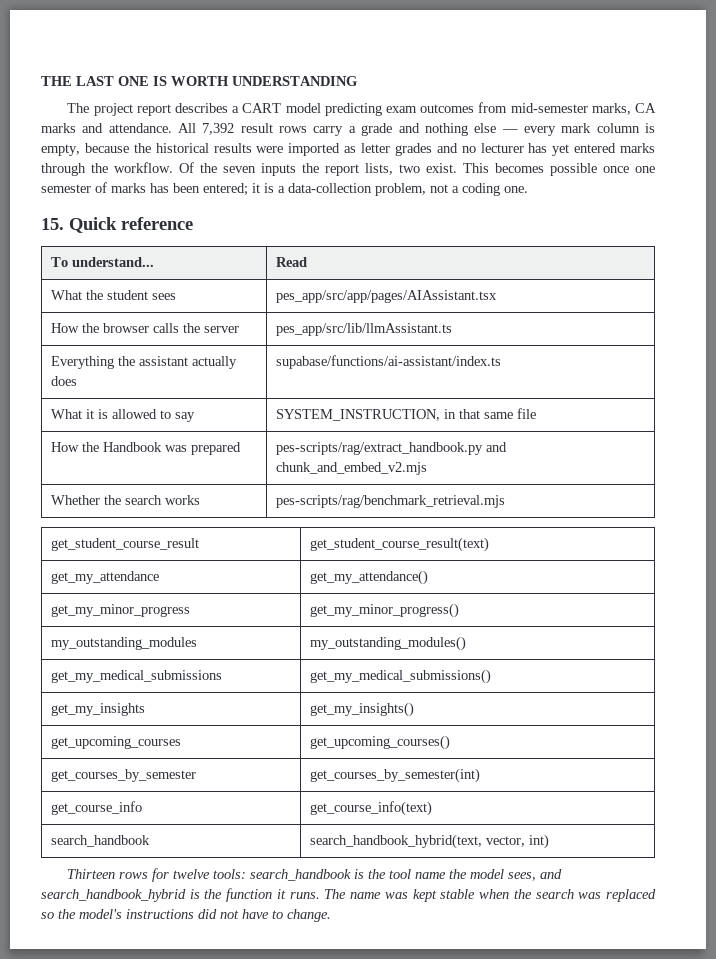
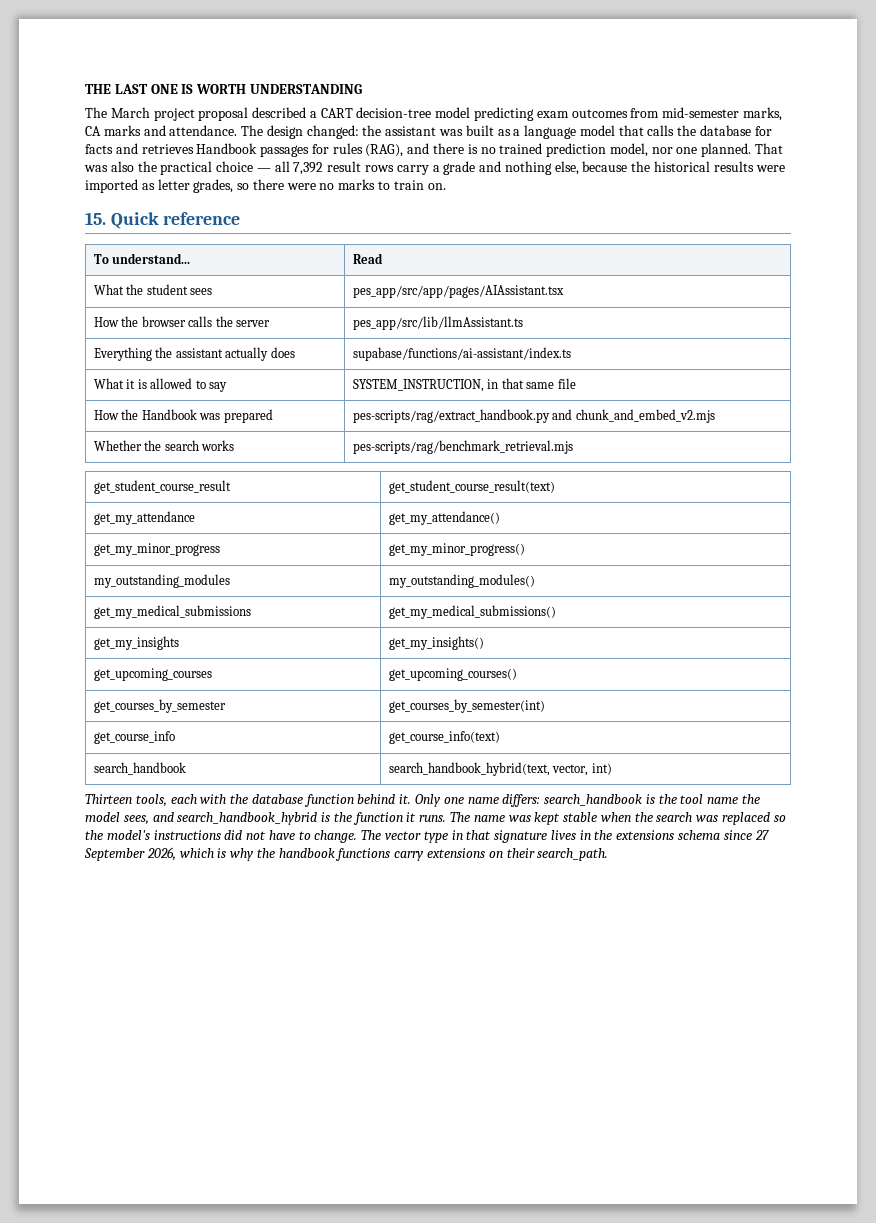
[93,103,229,116] project report describes -> [110,107,307,121] March project proposal described
(282, 108) none -> [356,107,432,118] decision-tree
[178,123,197,133] All -> [241,125,772,139] [85,143,784,157] [84,161,290,175] The design changed: the assistant was built as a language model that calls the database for facts and retrieves Handbook passages for rules (RAG), and there is no trained prediction model, nor one planned. That was also the practical choice — all
[474,123,656,136] [41,144,80,156] else — every mark column is empty, -> [554,161,579,175] else,
[394,143,655,156] [41,162,655,176] [41,182,528,196] grades and no lecturer has yet entered marks through the workflow. Of the seven inputs the report lists, two exist. This becomes possible once one semester of marks has been entered; it is a data-collection problem, not a coding one. -> [193,179,446,193] grades, so there were no marks to train on.
[119,868,247,882] rows for twelve tools: -> [135,794,541,807] tools, each with the database function behind it. Only one name differs:
(331, 915) none -> [361,830,769,843] [84,847,609,861] The vector type in that signature lives in the extensions schema since 27 September 2026, which is why the handbook functions carry extensions on their search_path.

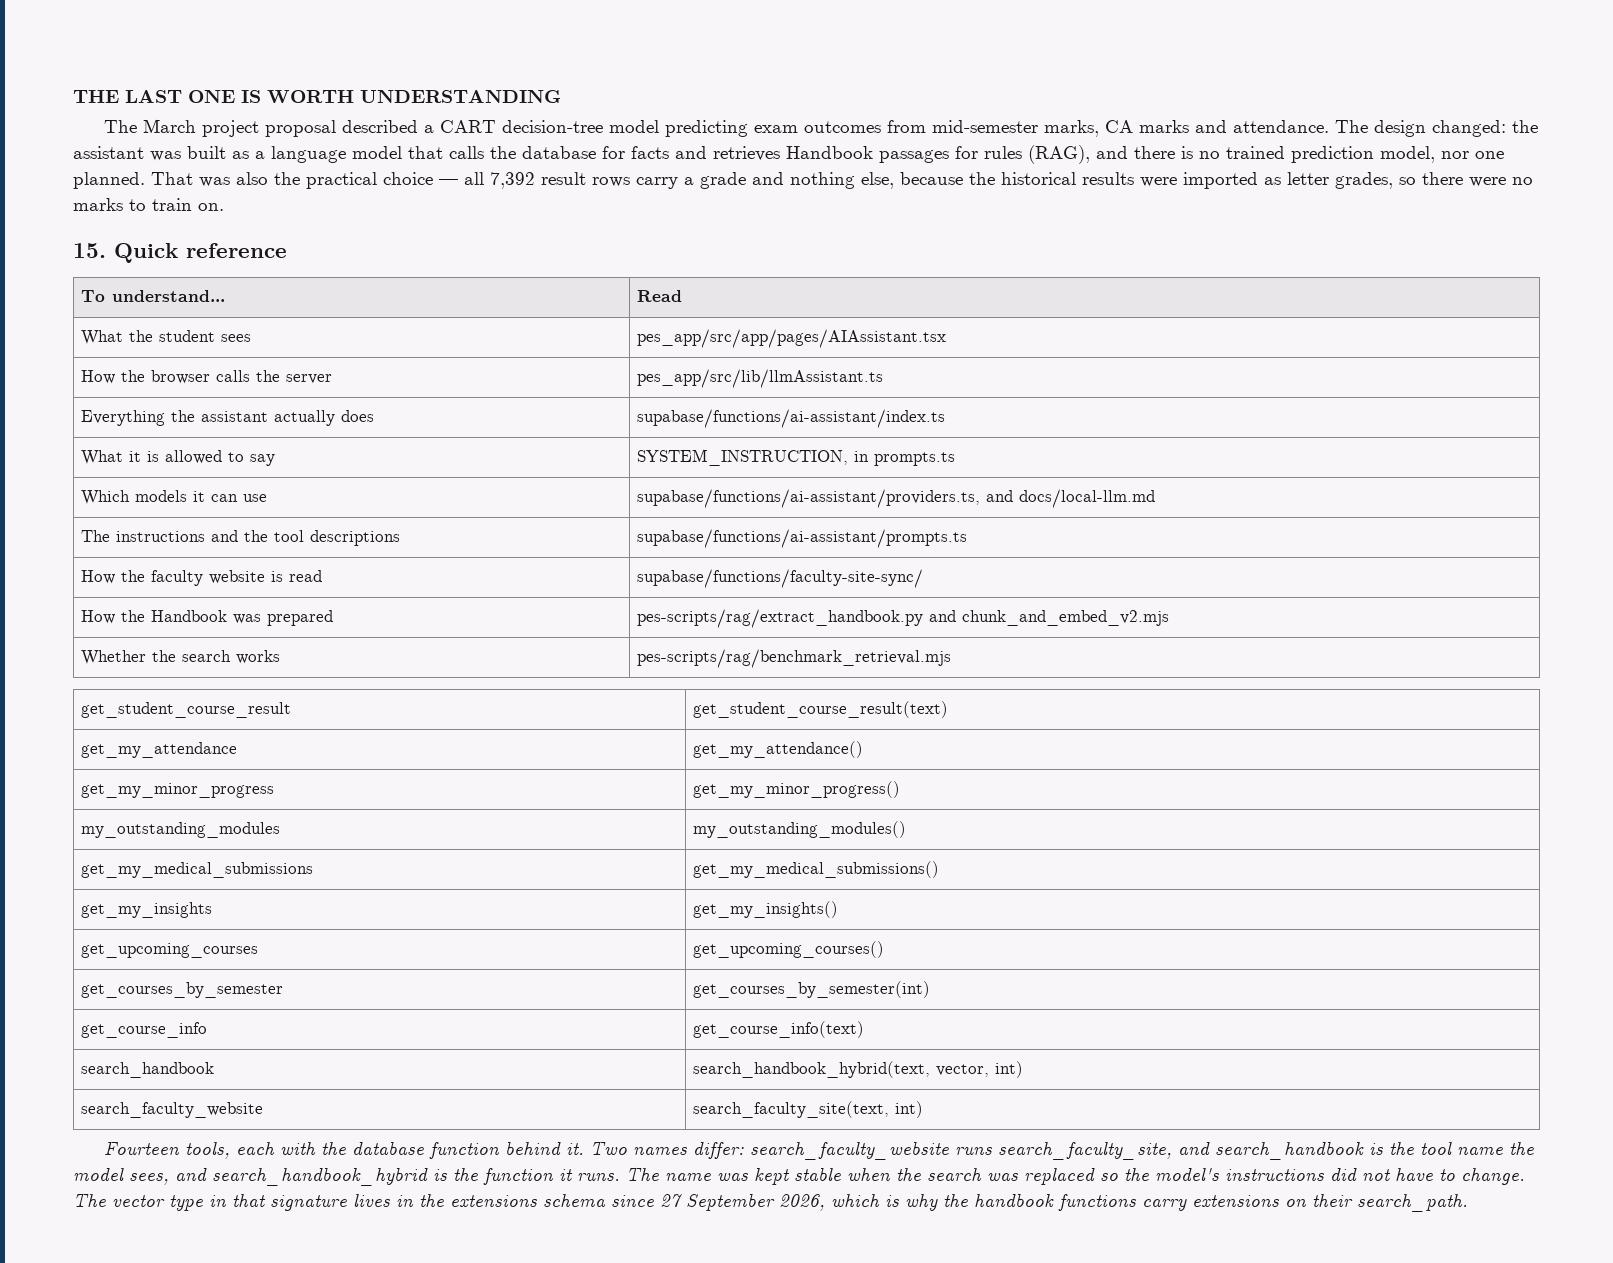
[501,378,576,389] that same file -> [873,452,955,466] [80,490,267,505] [636,489,1155,508] [80,530,400,546] [636,529,967,548] [80,570,322,586] [636,569,923,588] prompts.ts // Which models it can use | supabase/functions/ai-assistant/providers.ts, and docs/local-llm.md // The instructions and the tool descriptions | supabase/functions/ai-assistant/prompts.ts // How the faculty website is read | supabase/functions/faculty-site-sync/
[85,794,132,804] // Thirteen -> [80,1102,263,1118] [692,1101,923,1118] [104,1141,181,1155] // search_faculty_website | search_faculty_site(text, int) // Fourteen
[415,794,541,807] Only one name differs: -> [590,1141,1211,1160] Two names differ: search_faculty_website runs search_faculty_site, and

